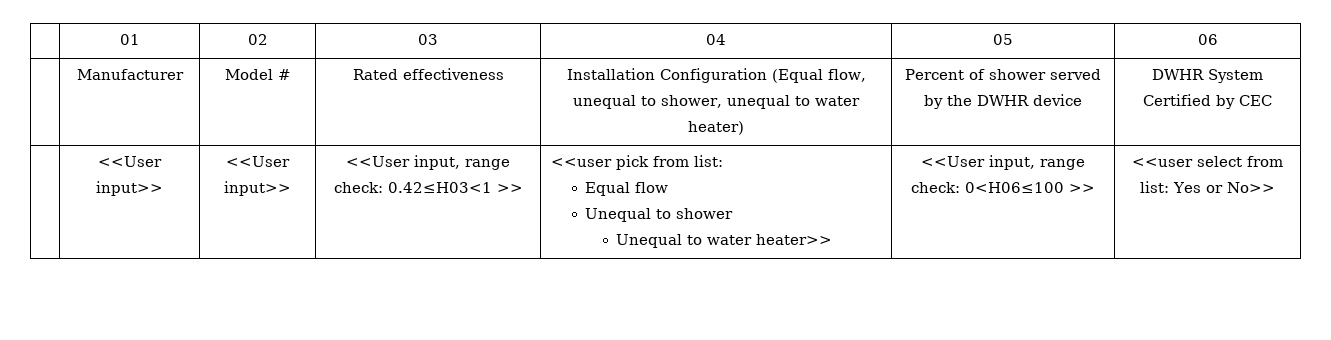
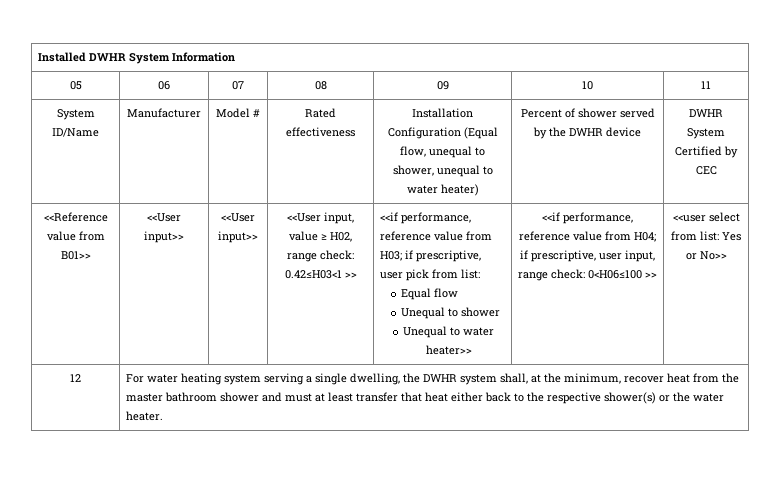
[119,34,140,45] [247,34,268,45] [418,34,438,45] [706,34,726,45] [993,34,1013,45] [1197,34,1218,45] | 01 | 02 | 03 | 04 | 05 | 06 // -> [37,52,235,64] [69,81,82,90] [158,81,170,90] [232,81,244,90] [314,81,327,90] [436,81,449,90] [582,81,593,90] [701,81,711,89] [56,109,95,120] [52,128,99,137] Installed DWHR System Information // 05 | 06 | 07 | 08 | 09 | 10 | 11 // System ID/Name
(1272, 100) none -> [43,212,108,222] [46,231,105,241] [60,251,91,260] <<Reference value from B01>>
(460, 162) none -> [289,231,352,242] value ≥ H02,
[550,158,612,167] <<user -> [379,212,471,224] [379,231,492,241] [379,250,481,262] [379,272,403,279] <<if performance, reference value from H03; if prescriptive, user
[921,156,985,167] <<User -> [542,212,633,224] [519,231,656,242] [520,250,622,262] <<if performance, reference value from H04; if prescriptive, user
(1275, 187) none -> [70,374,81,382] [125,373,739,385] [125,392,724,404] [125,411,163,421] // 12 | For water heating system serving a single dwelling, the DWHR system shall, at the minimum, recover heat from the master bathroom shower and must at least transfer that heat either back to the respective shower(s) or the water heater.

